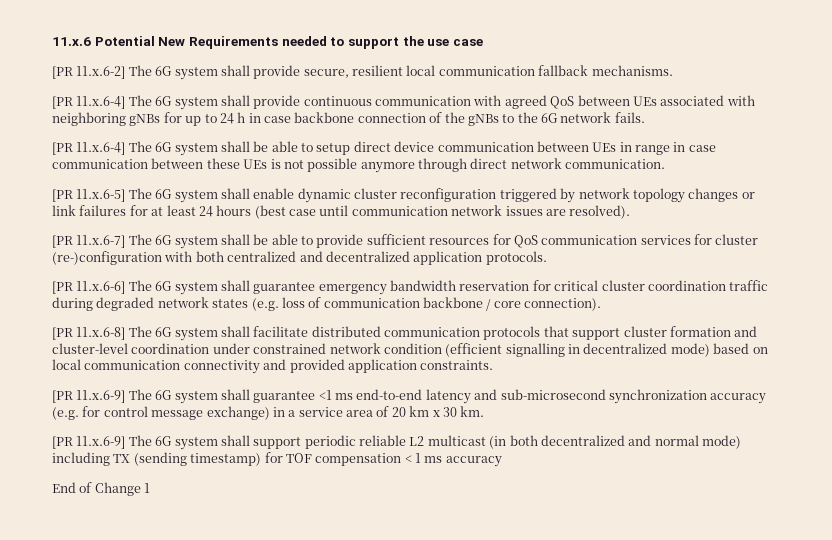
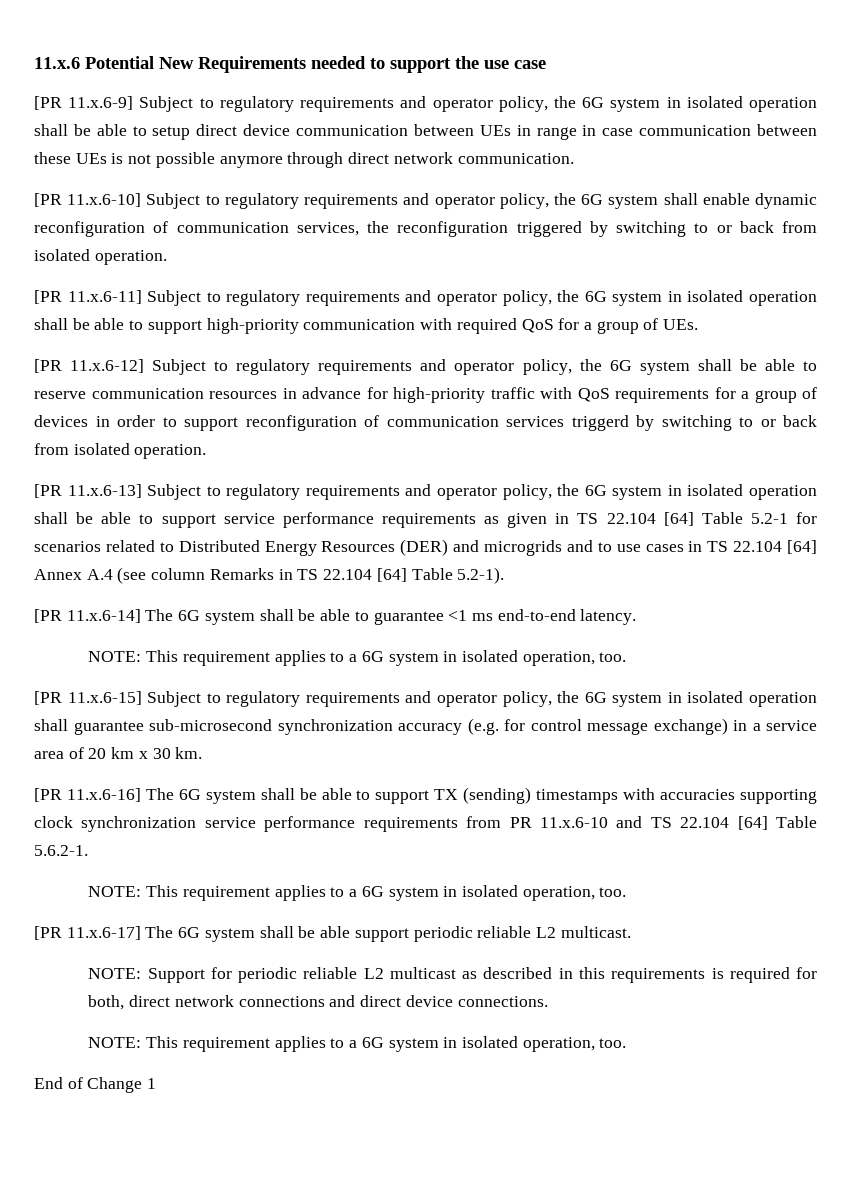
[76,65,673,80] [52,95,755,110] [52,112,645,126] [52,141,218,156] 11.x.6-2] The 6G system shall provide secure, resilient local communication fallback mechanisms. // [PR 11.x.6-4] The 6G system shall provide continuous communication with agreed QoS between UEs associated with neighboring gNBs for up to 24 h in case backbone connection of the gNBs to the 6G network fails. // [PR 11.x.6-4] The 6G system -> [68,96,817,112] 11.x.6-9] Subject to regulatory requirements and operator policy, the 6G system in isolated operation
[76,188,152,202] 11.x.6-5] The -> [67,193,576,209] 11.x.6-10] Subject to regulatory requirements and operator policy, the
[354,188,755,203] [52,205,631,219] [52,234,759,249] [52,251,547,265] [52,280,769,295] [52,297,602,311] [52,326,758,341] [52,343,768,357] [52,359,494,374] [52,389,498,404] cluster reconfiguration triggered by network topology changes or link failures for at least 24 hours (best case until communication network issues are resolved). // [PR 11.x.6-7] The 6G system shall be able to provide sufficient resources for QoS communication services for cluster (re-)configuration with both centralized and decentralized application protocols. // [PR 11.x.6-6] The 6G system shall guarantee emergency bandwidth reservation for critical cluster coordination traffic during degraded network states (e.g. loss of communication backbone / core connection). // [PR 11.x.6-8] The 6G system shall facilitate distributed communication protocols that support cluster formation and cluster-level coordination under constrained network condition (efficient signalling in decentralized mode) based on local communication connectivity and provided application constraints. // [PR 11.x.6-9] The 6G system shall guarantee <1 ms end-to-end latency and -> [34,221,817,237] [34,249,167,265] [34,290,817,306] [34,318,699,334] [34,359,818,375] [34,387,817,403] [34,415,817,431] [34,443,207,459] [34,484,817,500] [34,512,817,528] [34,539,817,556] [34,567,505,584] [34,609,637,625] [88,650,627,666] [34,691,817,707] [34,719,144,735] reconfiguration of communication services, the reconfiguration triggered by switching to or back from isolated operation. // [PR 11.x.6-11] Subject to regulatory requirements and operator policy, the 6G system in isolated operation shall be able to support high-priority communication with required QoS for a group of UEs. // [PR 11.x.6-12] Subject to regulatory requirements and operator policy, the 6G system shall be able to reserve communication resources in advance for high-priority traffic with QoS requirements for a group of devices in order to support reconfiguration of communication services triggerd by switching to or back from isolated operation. // [PR 11.x.6-13] Subject to regulatory requirements and operator policy, the 6G system in isolated operation shall be able to support service performance requirements as given in TS 22.104 [64] Table 5.2-1 for scenarios related to Distributed Energy Resources (DER) and microgrids and to use cases in TS 22.104 [64] Annex A.4 (see column Remarks in TS 22.104 [64] Table 5.2-1). // [PR 11.x.6-14] The 6G system shall be able to guarantee <1 ms end-to-end latency. // NOTE: This requirement applies to a 6G system in isolated operation, too. // [PR 11.x.6-15] Subject to regulatory requirements and operator policy, the 6G system in isolated operation shall guarantee
[76,435,741,450] [52,452,502,467] 11.x.6-9] The 6G system shall support periodic reliable L2 multicast (in both decentralized and normal mode) including TX (sending timestamp) for TOF compensation < 1 ms accuracy -> [66,787,817,804] [34,816,817,832] [34,845,88,856] [88,885,627,901] [34,926,631,942] [88,967,817,983] [88,995,548,1010] [88,1036,627,1052] 11.x.6-16] The 6G system shall be able to support TX (sending) timestamps with accuracies supporting clock synchronization service performance requirements from PR 11.x.6-10 and TS 22.104 [64] Table 5.6.2-1. // NOTE: This requirement applies to a 6G system in isolated operation, too. // [PR 11.x.6-17] The 6G system shall be able support periodic reliable L2 multicast. // NOTE: Support for periodic reliable L2 multicast as described in this requirements is required for both, direct network connections and direct device connections. // NOTE: This requirement applies to a 6G system in isolated operation, too.

